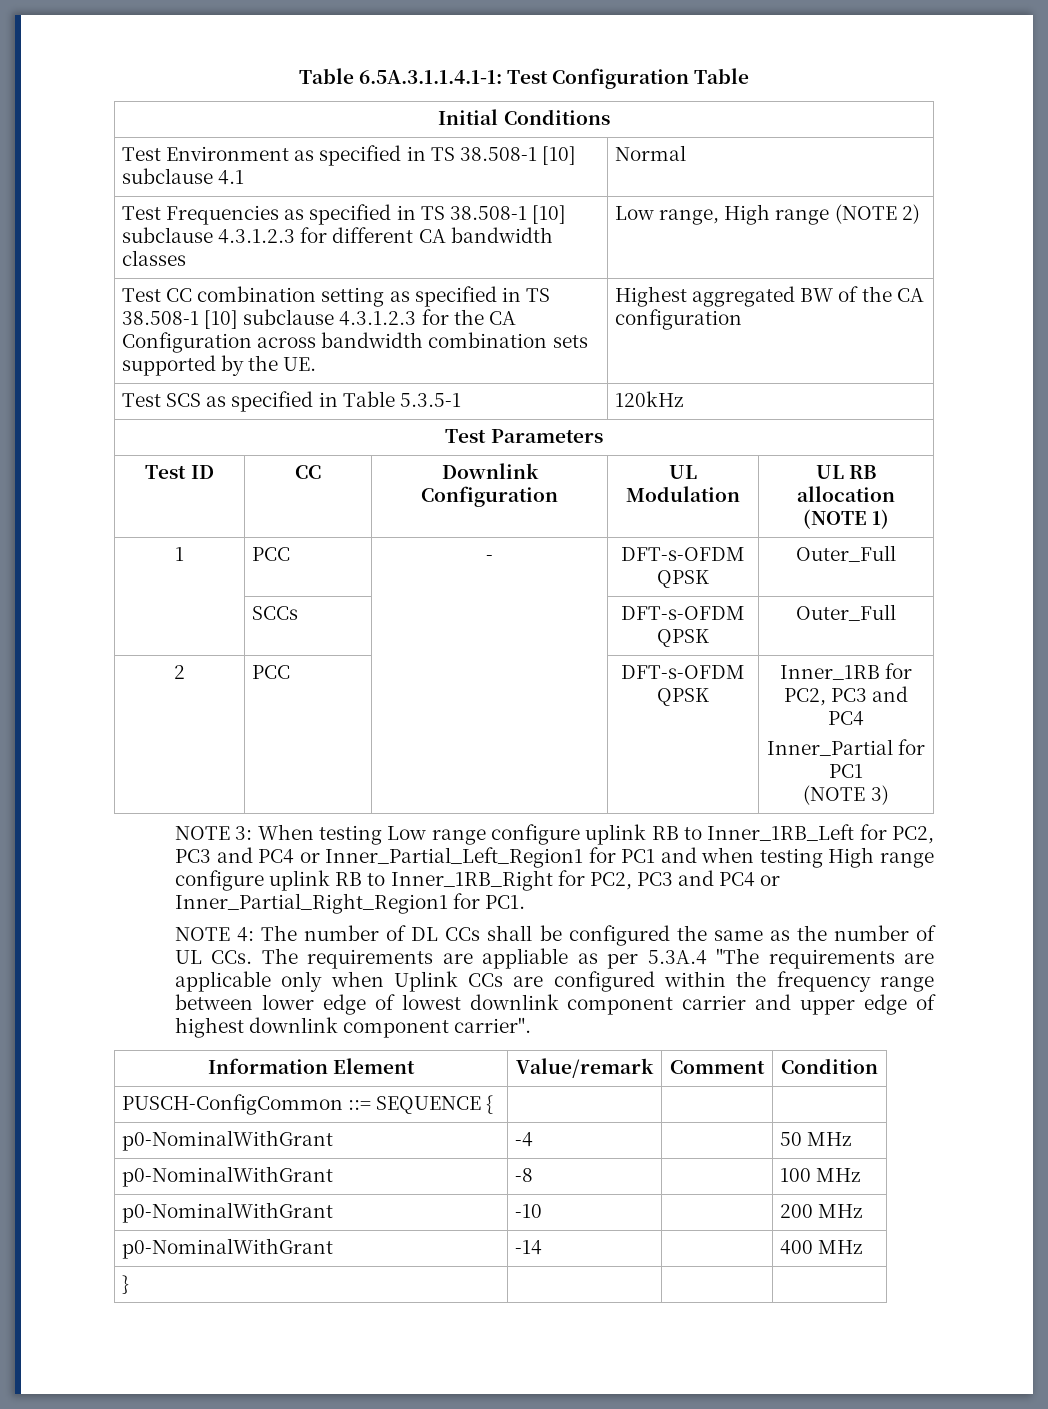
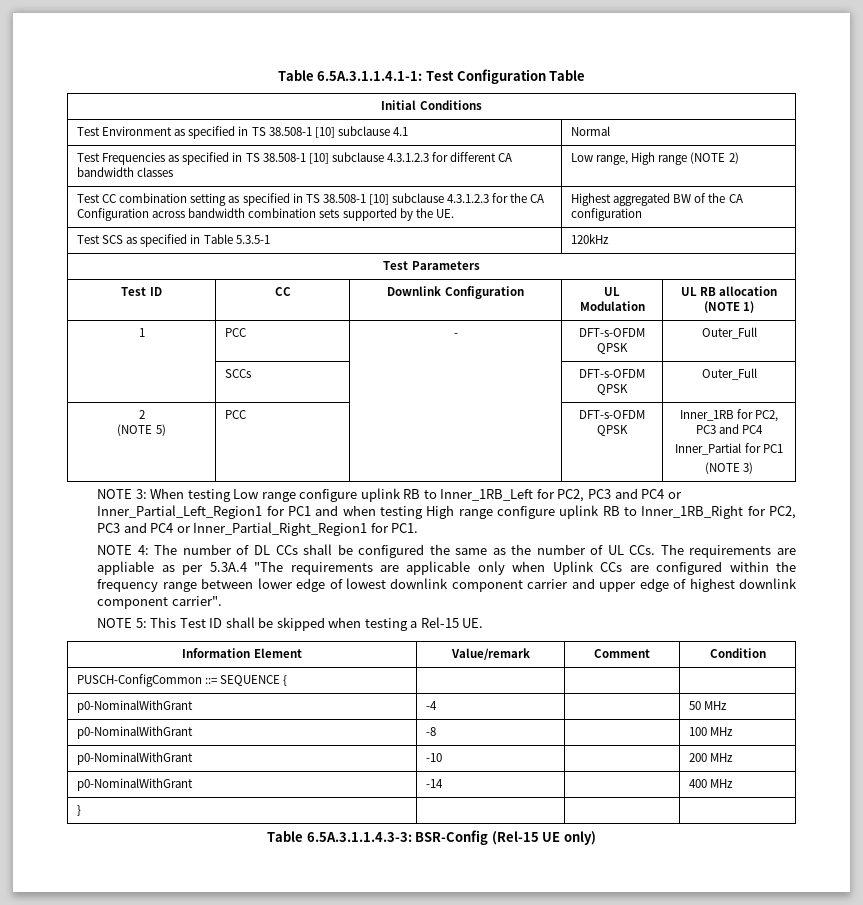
(185, 672) none -> [117,424,166,436] // (NOTE 5)
(532, 1025) none -> [97,617,484,631] // NOTE 5: This Test ID shall be skipped when testing a Rel-15 UE.
(130, 1284) none -> [267,830,596,845] // Table 6.5A.3.1.1.4.3-3: BSR-Config (Rel-15 UE only)

